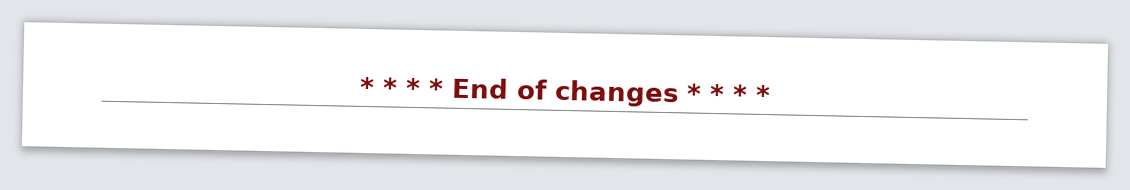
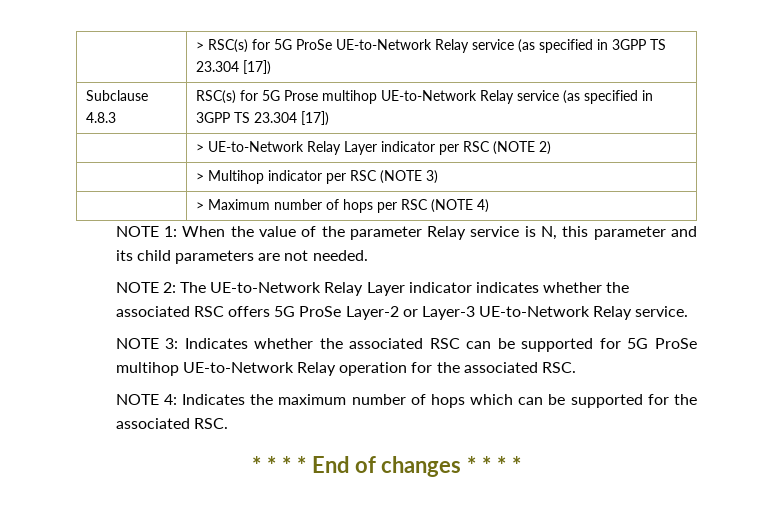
(359, 86) none -> [196,39,667,53] [196,60,272,75] [86,90,149,101] [86,112,117,123] [196,90,654,104] [196,111,330,126] [196,141,552,155] [196,170,439,184] [196,199,490,213] [115,226,698,240] [115,250,368,264] [115,282,630,296] [115,306,689,320] [115,338,697,352] [115,362,576,376] [115,394,697,408] [115,418,228,429] | > RSC(s) for 5G ProSe UE-to-Network Relay service (as specified in 3GPP TS 23.304 [17]) // Subclause 4.8.3 | RSC(s) for 5G Prose multihop UE-to-Network Relay service (as specified in 3GPP TS 23.304 [17]) // | > UE-to-Network Relay Layer indicator per RSC (NOTE 2) // | > Multihop indicator per RSC (NOTE 3) // | > Maximum number of hops per RSC (NOTE 4) // NOTE 1: When the value of the parameter Relay service is N, this parameter and its child parameters are not needed. // NOTE 2: The UE-to-Network Relay Layer indicator indicates whether the associated RSC offers 5G ProSe Layer-2 or Layer-3 UE-to-Network Relay service. // NOTE 3: Indicates whether the associated RSC can be supported for 5G ProSe multihop UE-to-Network Relay operation for the associated RSC. // NOTE 4: Indicates the maximum number of hops which can be supported for the associated RSC. //

